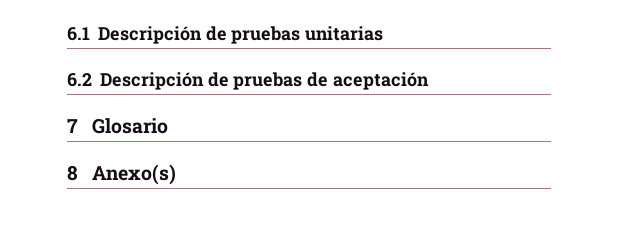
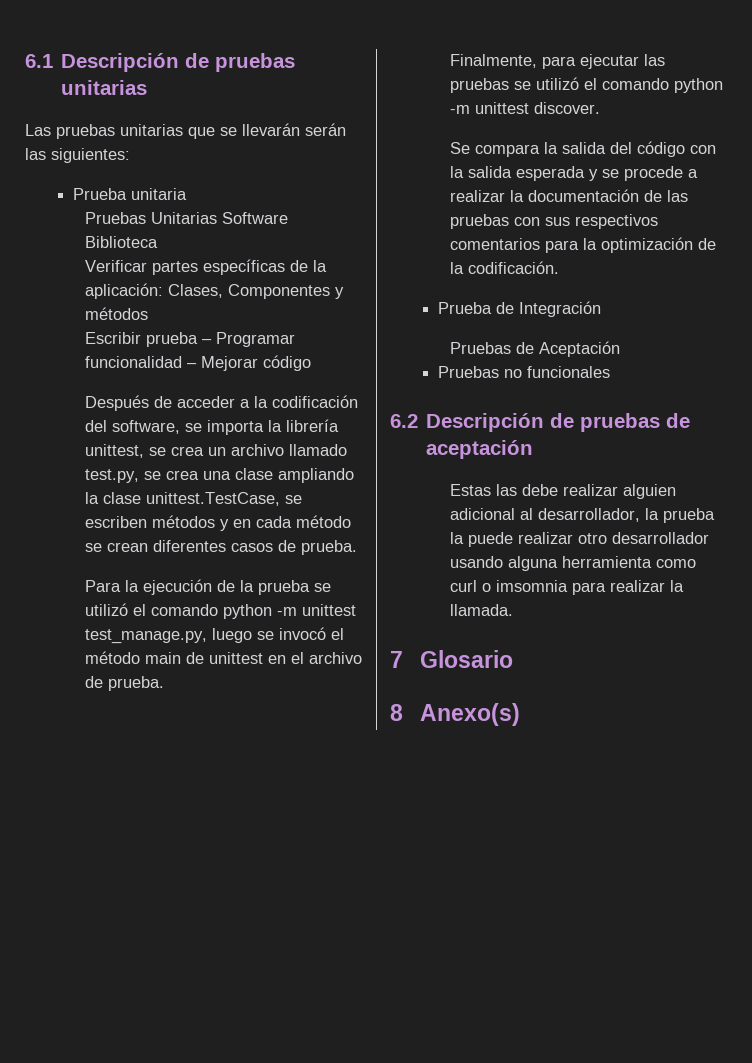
(384, 33) none -> [25,123,346,139] [25,148,130,163] [73,188,188,200] [84,212,288,224] [84,236,158,248] [84,259,327,275] [84,283,344,299] [84,307,148,320] [84,332,295,347] [84,355,311,371] [84,395,358,411] [84,419,339,435] [84,444,347,458] [84,468,354,483] [84,492,302,506] [84,515,351,531] [84,540,357,555] [84,579,331,595] [84,603,356,619] [84,627,344,644] [84,651,362,664] [84,676,164,691] [449,54,665,69] [449,77,723,93] [449,102,600,114] [449,141,716,157] [449,166,698,181] [449,189,688,202] [449,214,658,229] [449,237,716,253] [449,261,559,274] [438,301,602,317] [449,341,620,357] [438,366,611,378] // Las pruebas unitarias que se llevarán serán las siguientes: // Prueba unitaria // Pruebas Unitarias Software Biblioteca // Verificar partes específicas de la aplicación: Clases, Componentes y métodos // Escribir prueba – Programar funcionalidad – Mejorar código // Después de acceder a la codificación del software, se importa la librería unittest, se crea un archivo llamado test.py, se crea una clase ampliando la clase unittest.TestCase, se escriben métodos y en cada método se crean diferentes casos de prueba. // Para la ejecución de la prueba se utilizó el comando python -m unittest test_manage.py, luego se invocó el método main de unittest en el archivo de prueba. // Finalmente, para ejecutar las pruebas se utilizó el comando python -m unittest discover. // Se compara la salida del código con la salida esperada y se procede a realizar la documentación de las pruebas con sus respectivos comentarios para la optimización de la codificación. // Prueba de Integración // Pruebas de Aceptación // Pruebas no funcionales
(430, 81) none -> [449,484,676,499] [449,508,715,523] [449,532,709,547] [449,556,696,571] [449,580,684,595] [449,604,513,616] // Estas las debe realizar alguien adicional al desarrollador, la prueba la puede realizar otro desarrollador usando alguna herramienta como curl o imsomnia para realizar la llamada.

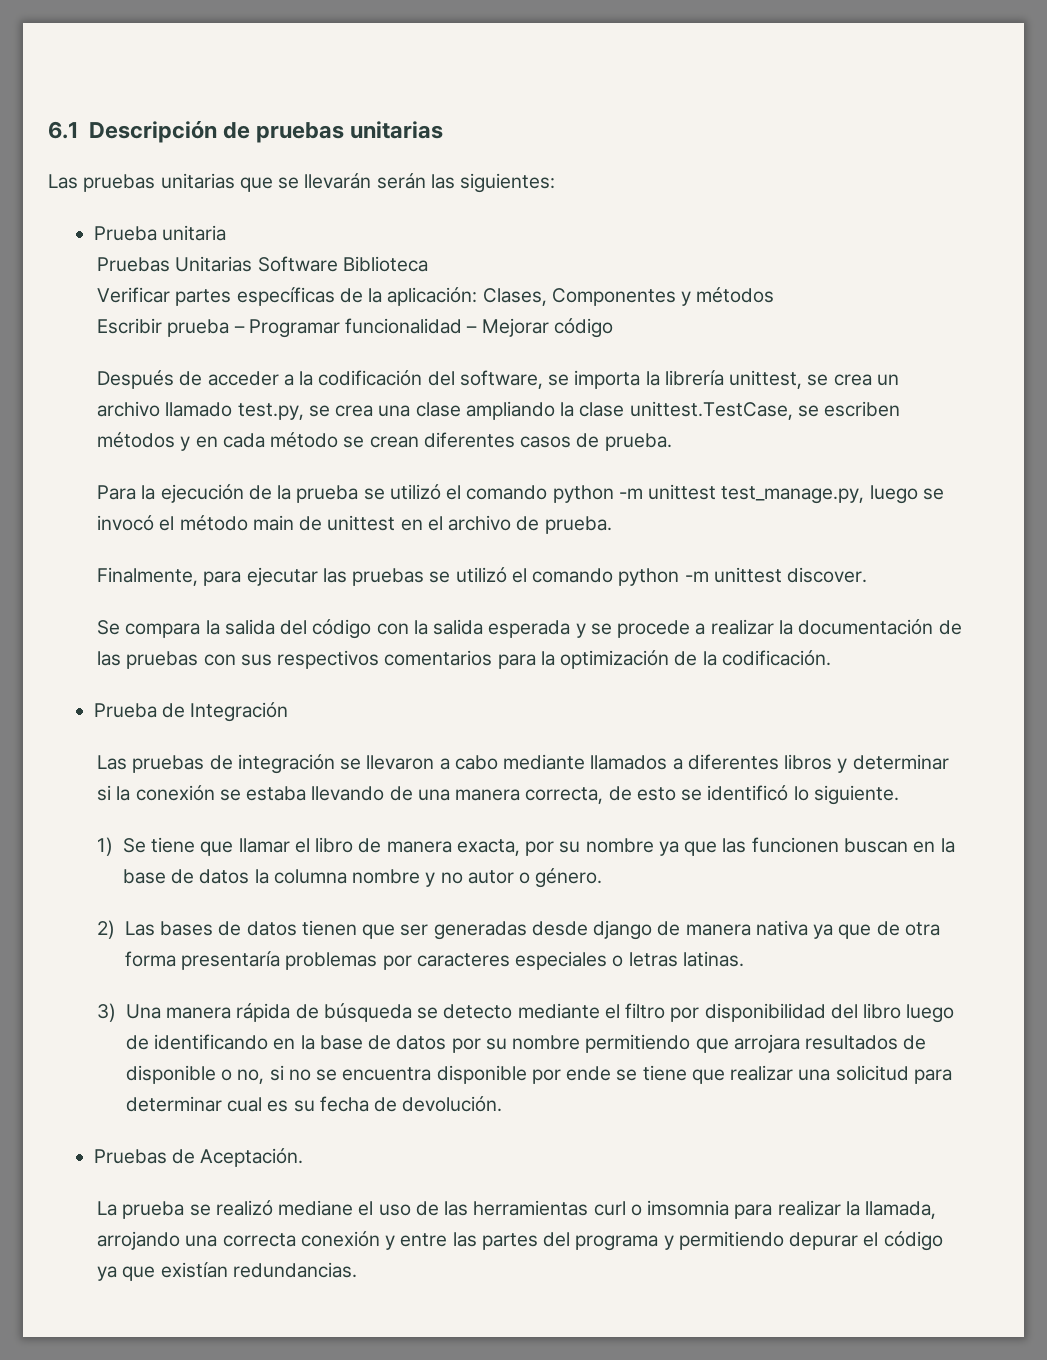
[449,341,620,357] [438,366,611,378] [390,413,691,432] [426,440,534,459] [449,484,676,499] [449,508,715,523] [449,532,709,547] [449,556,696,571] Pruebas de Aceptación // Pruebas no funcionales // 6.2 Descripción de pruebas de aceptación // Estas las debe realizar alguien adicional al desarrollador, la prueba la puede realizar otro desarrollador usando alguna herramienta como -> [97,754,949,774] [97,785,899,805] [97,837,955,856] [122,868,603,888] [97,920,940,940] [124,951,744,970] [97,1003,955,1023] [125,1034,927,1053] [125,1065,952,1084] [125,1096,503,1112] [93,1148,304,1167] [97,1200,589,1219] Las pruebas de integración se llevaron a cabo mediante llamados a diferentes libros y determinar si la conexión se estaba llevando de una manera correcta, de esto se identificó lo siguiente. // 1) Se tiene que llamar el libro de manera exacta, por su nombre ya que las funcionen buscan en la base de datos la columna nombre y no autor o género. // 2) Las bases de datos tienen que ser generadas desde django de manera nativa ya que de otra forma presentaría problemas por caracteres especiales o letras latinas. // 3) Una manera rápida de búsqueda se detecto mediante el filtro por disponibilidad del libro luego de identificando en la base de datos por su nombre permitiendo que arrojara resultados de disponible o no, si no se encuentra disponible por ende se tiene que realizar una solicitud para determinar cual es su fecha de devolución. // Pruebas de Aceptación. // La prueba se realizó mediane el uso de las herramientas
[449,604,513,616] [390,650,513,668] [390,703,520,726] llamada. // 7 Glosario // 8 Anexo(s) -> [865,1201,937,1219] [97,1231,943,1251] [97,1262,357,1281] llamada, arrojando una correcta conexión y entre las partes del programa y permitiendo depurar el código ya que existían redundancias.

